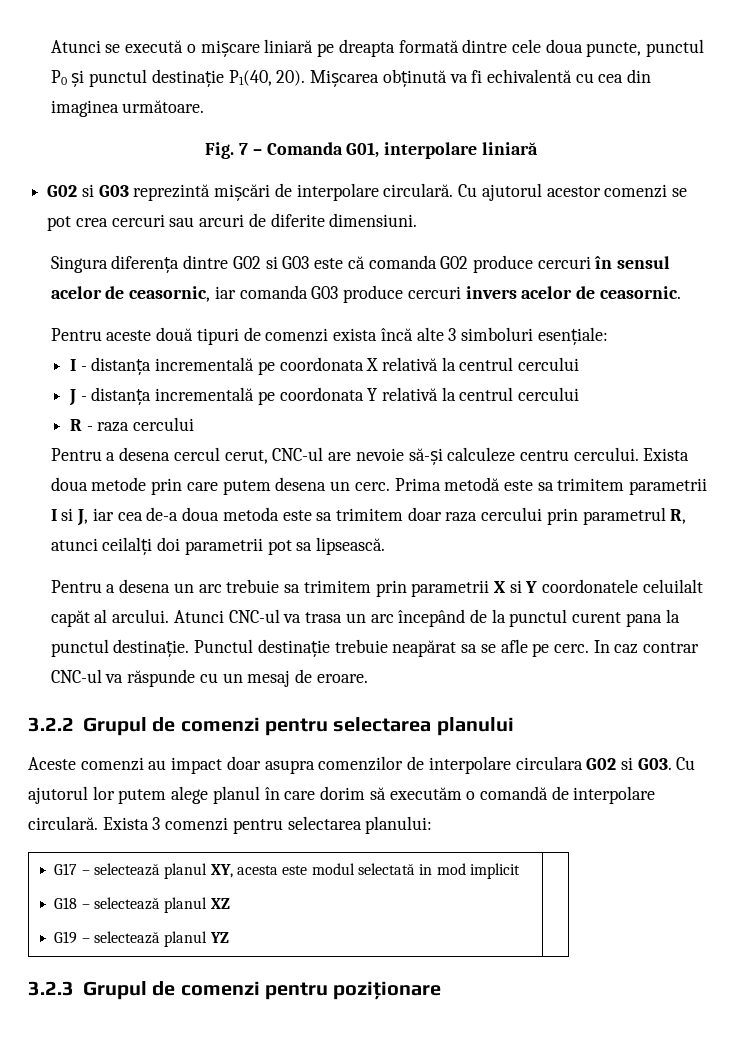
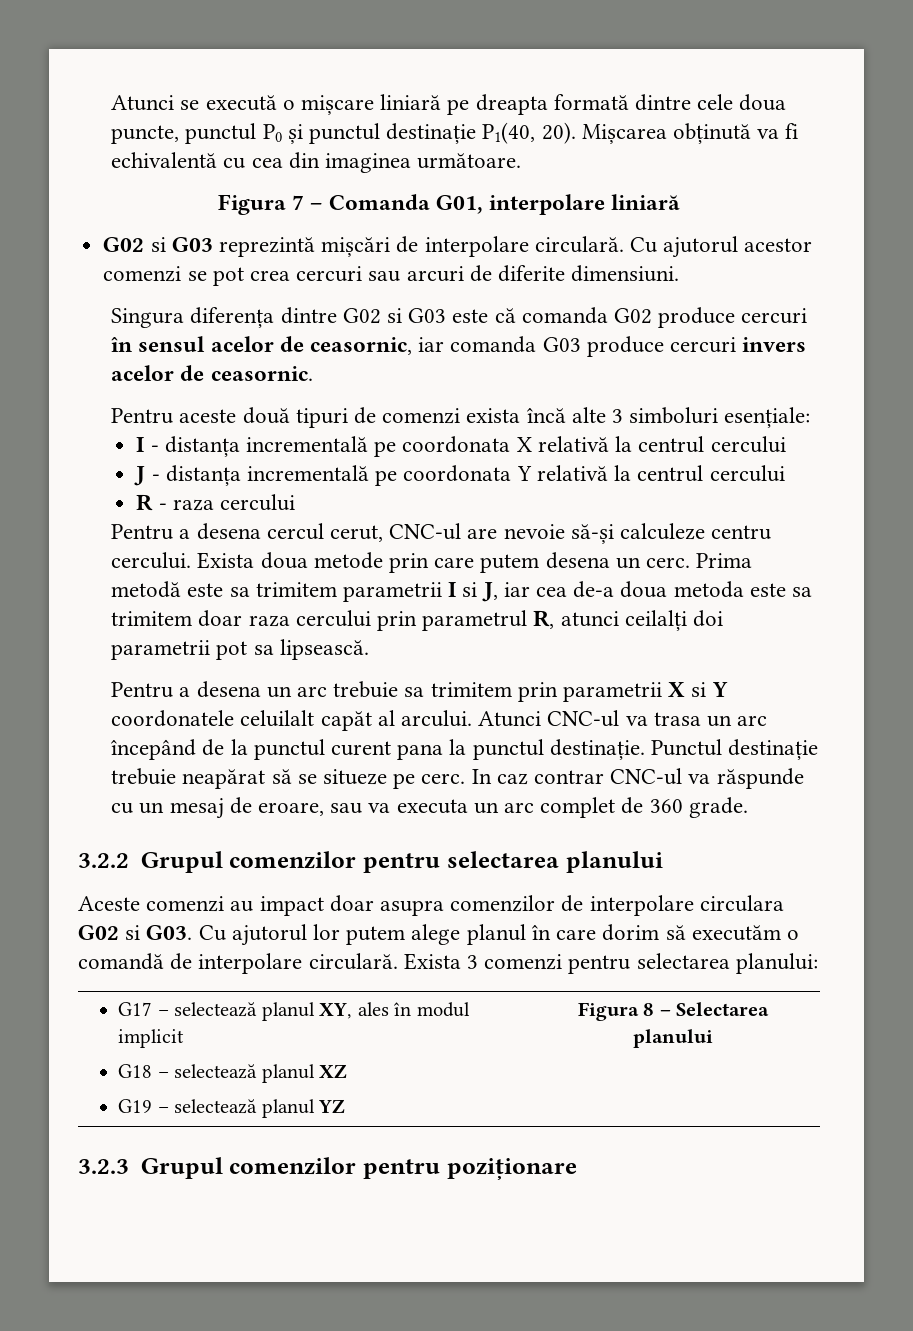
[205,142,235,159] Fig. -> [217,194,286,215] Figura
[461,639,528,653] sa se afle -> [271,769,387,785] să se situeze
[316,674,368,683] eroare. -> [257,797,748,818] eroare, sau va executa un arc complet de 360 grade.
[152,717,260,732] de comenzi -> [229,851,357,869] comenzilor
[236,863,466,875] acesta este modul selectată in mod -> [357,1002,470,1017] ales în modul
(229, 937) none -> [577,1002,770,1021] [633,1029,713,1048] Figura 8 – Selectarea planului
[152,981,260,996] de comenzi -> [229,1157,357,1175] comenzilor

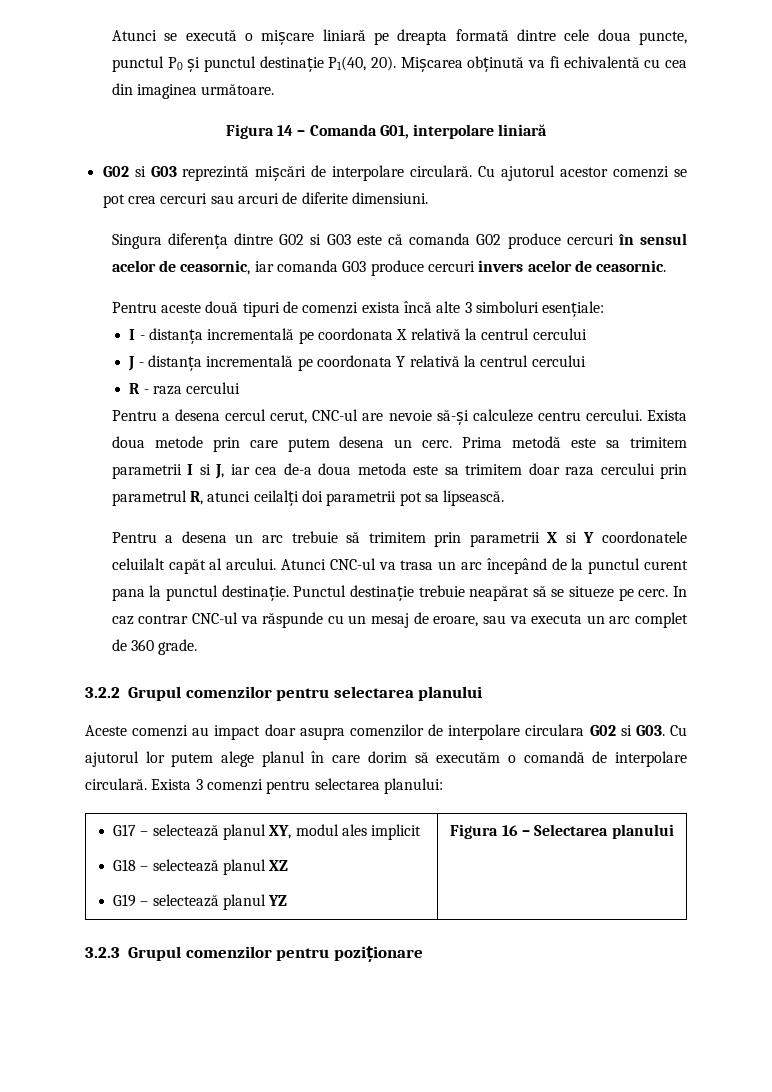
[292,195,305,210] 7 -> [276,125,293,136] 14
[404,687,425,697] sa -> [346,531,361,543] să
[357,1002,470,1017] ales în modul -> [295,824,367,836] modul ales
[643,1003,655,1016] 8 -> [501,825,518,836] 16

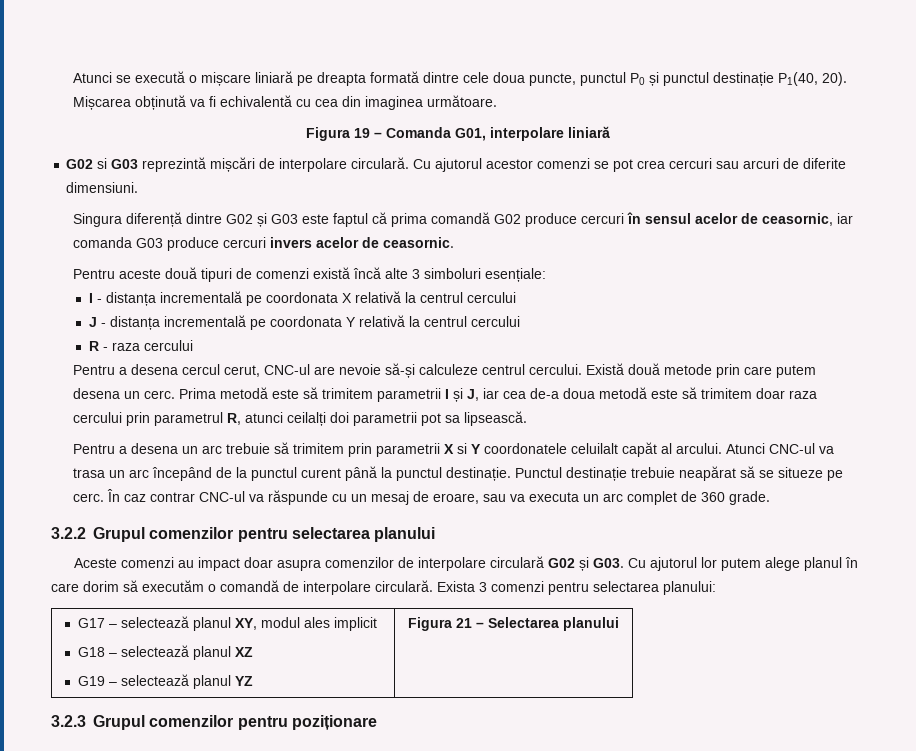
[276,125,293,136] 14 -> [354,128,370,138] 19
[167,233,228,249] diferența -> [126,212,183,227] diferență
[310,234,322,245] si -> [257,213,268,227] și
[387,233,471,245] că comanda -> [333,212,491,227] faptul că prima comandă
[361,302,400,313] exista -> [313,267,351,279] există
[537,409,687,421] [111,436,145,448] centru cercului. Exista doua -> [482,363,661,375] centrul cercului. Există două
[606,440,621,448] sa -> [303,387,319,399] să
[199,464,211,475] si -> [453,388,464,402] și
[357,463,459,475] metoda este sa -> [599,387,698,399] metodă este să
[111,588,145,601] pana -> [345,466,378,481] până
[673,586,687,597] In -> [107,489,121,502] În
[525,724,632,736] circulara G02 si -> [489,556,589,571] circulară G02 și
[501,825,518,836] 16 -> [456,618,472,628] 21

